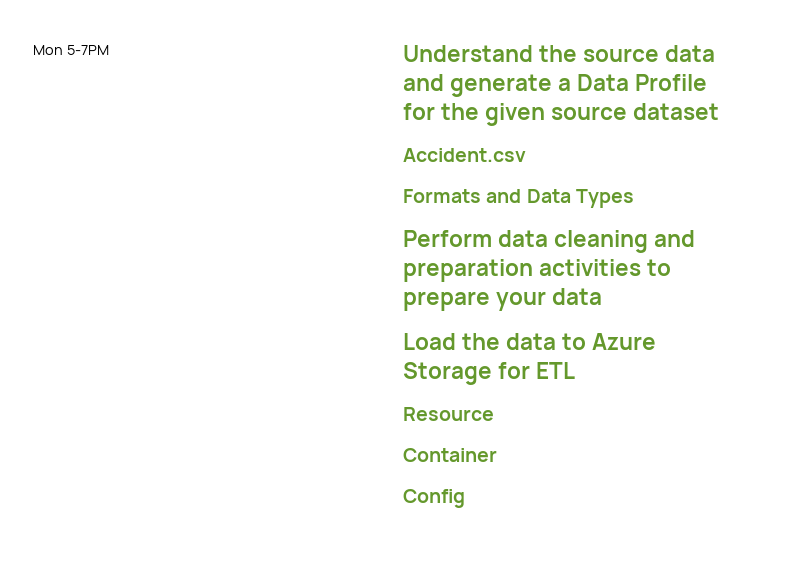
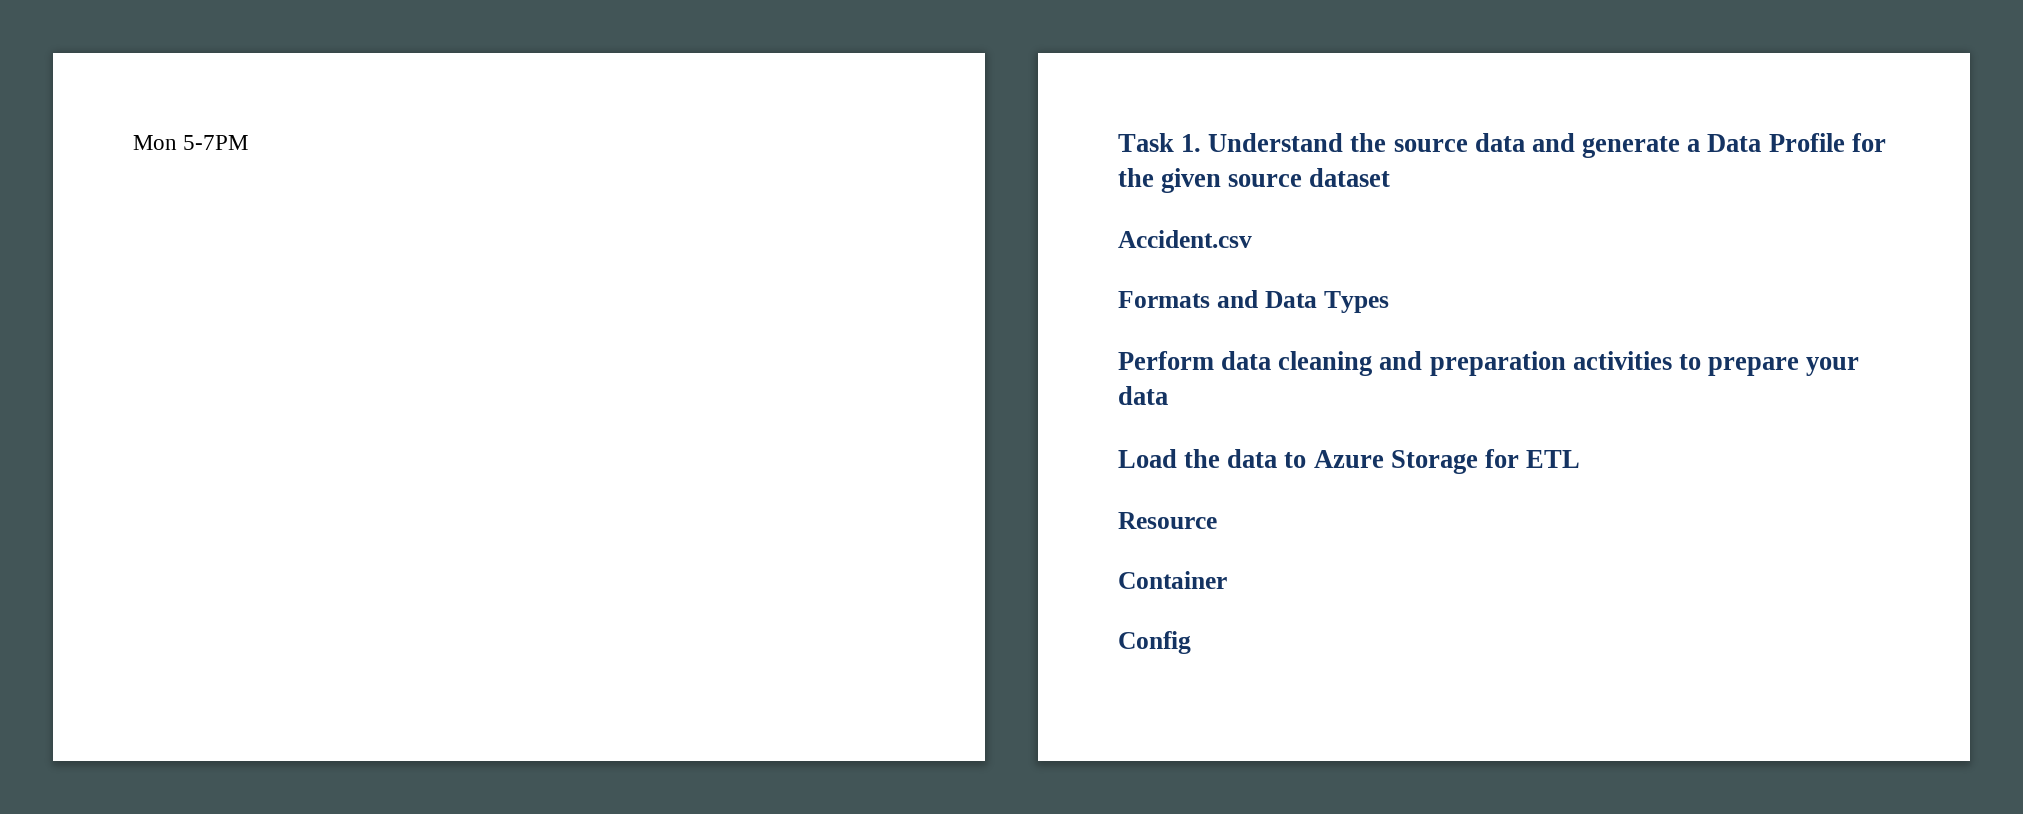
(109, 50) none -> [1118,133,1202,152] Task 1.

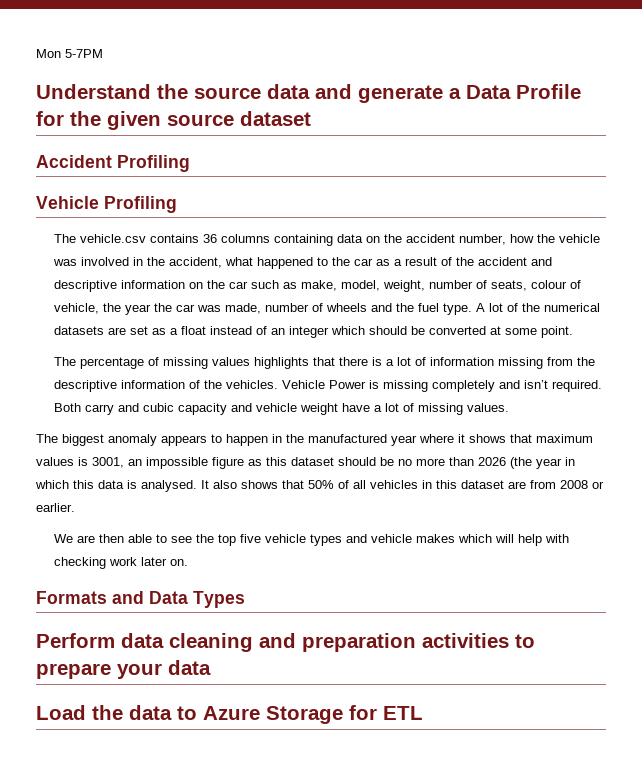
[1118,133,1202,152] Task 1. -> (103, 53) none
[1118,230,1252,248] Accident.csv -> [36,155,190,172] [36,196,177,213] [53,234,600,246] [52,257,552,269] [53,280,581,292] [53,303,600,315] [53,326,573,338] [53,357,595,369] [53,380,602,392] [53,403,509,415] [36,434,593,446] [36,457,575,469] [35,480,604,492] [36,503,75,512] [53,534,569,546] [53,557,188,569] Accident Profiling // Vehicle Profiling // The vehicle.csv contains 36 columns containing data on the accident number, how the vehicle was involved in the accident, what happened to the car as a result of the accident and descriptive information on the car such as make, model, weight, number of seats, colour of vehicle, the year the car was made, number of wheels and the fuel type. A lot of the numerical datasets are set as a float instead of an integer which should be converted at some point. // The percentage of missing values highlights that there is a lot of information missing from the descriptive information of the vehicles. Vehicle Power is missing completely and isn’t required. Both carry and cubic capacity and vehicle weight have a lot of missing values. // The biggest anomaly appears to happen in the manufactured year where it shows that maximum values is 3001, an impossible figure as this dataset should be no more than 2026 (the year in which this data is analysed. It also shows that 50% of all vehicles in this dataset are from 2008 or earlier. // We are then able to see the top five vehicle types and vehicle makes which will help with checking work later on.
[1118,512,1217,529] [1118,571,1227,589] [1118,631,1191,654] // Resource // Container // Config -> (423, 713) none

